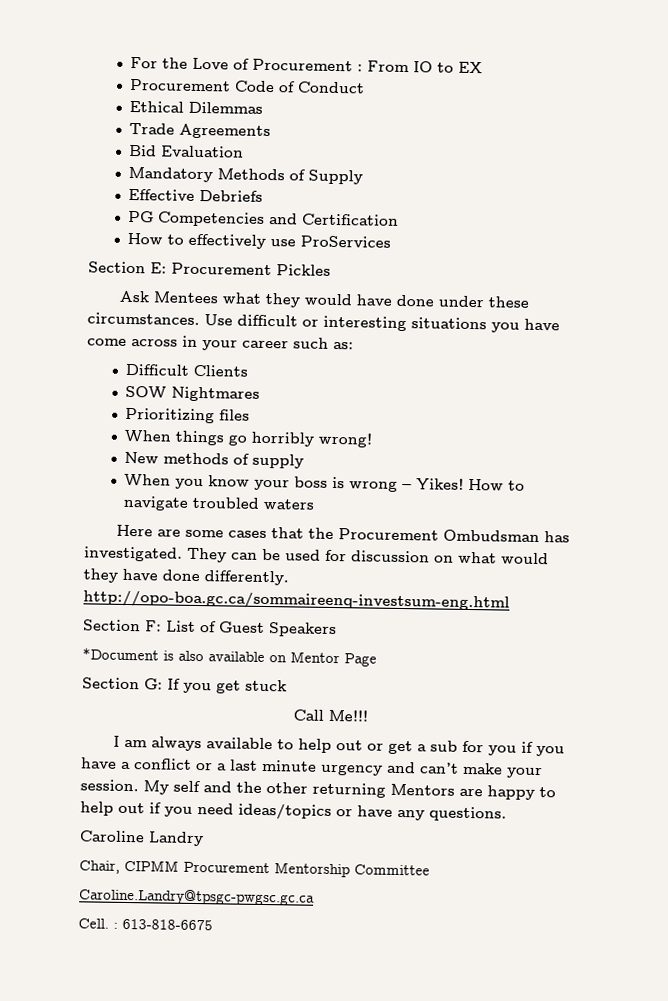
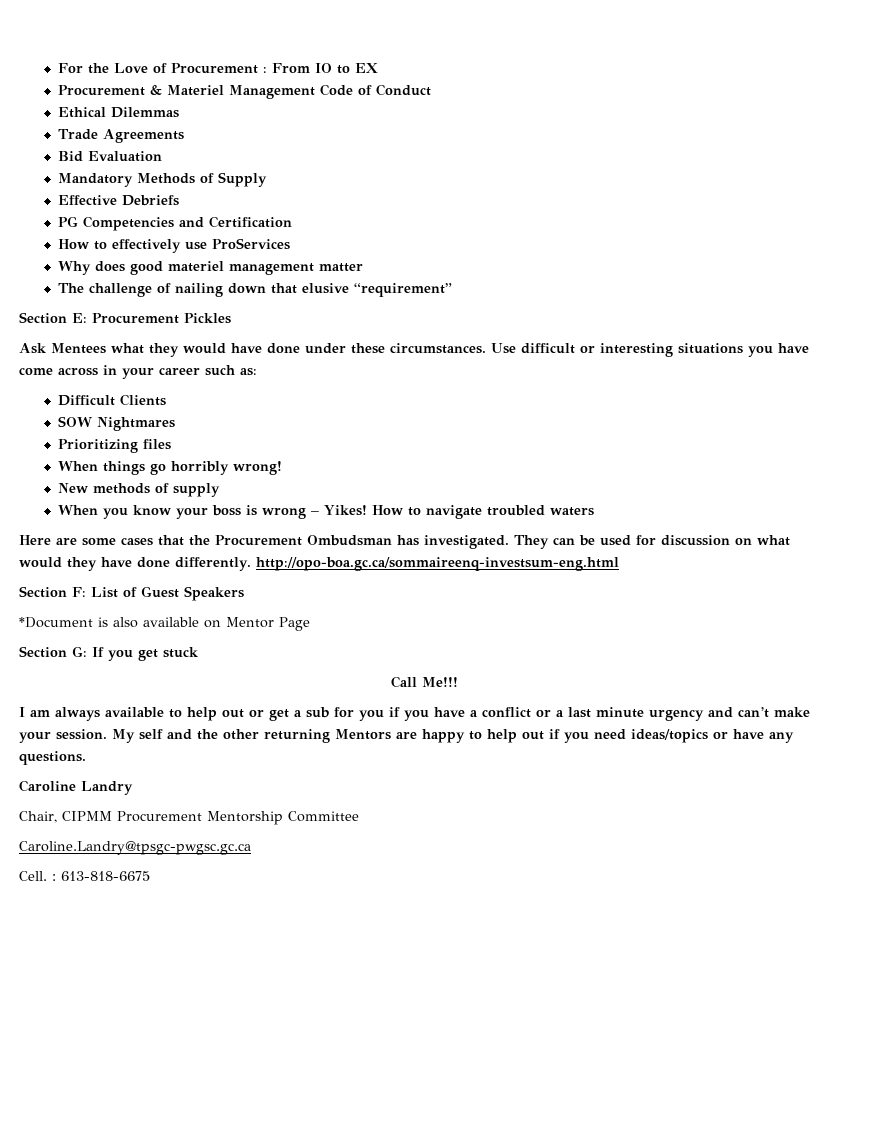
(231, 85) none -> [150,85,316,99] & Materiel Management
(391, 241) none -> [58,261,364,275] [58,283,453,297] // Why does good materiel management matter // The challenge of nailing down that elusive “requirement”

